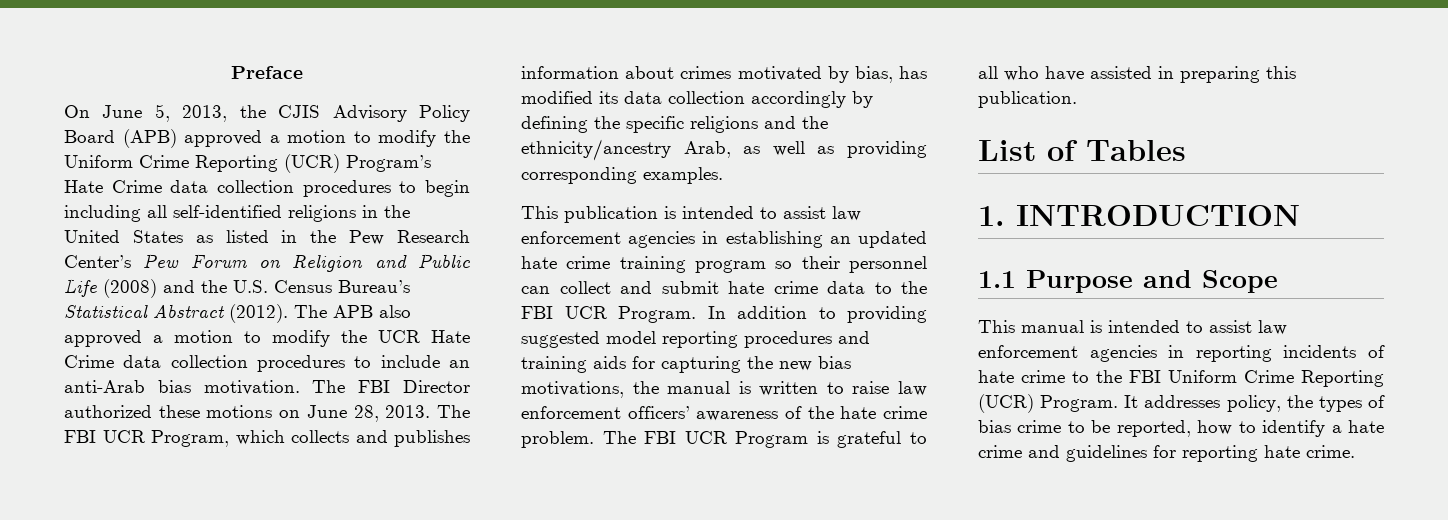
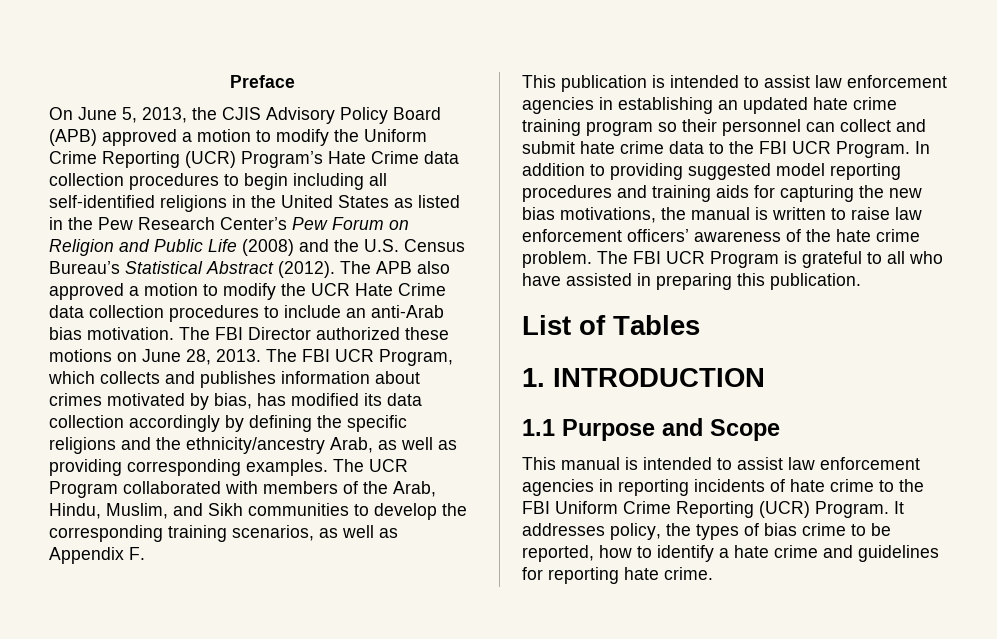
(723, 175) none -> [333,459,408,472] [49,481,436,498] [49,503,467,520] [49,525,398,542] [49,547,145,564] The UCR Program collaborated with members of the Arab, Hindu, Muslim, and Sikh communities to develop the corresponding training scenarios, as well as Appendix F.

